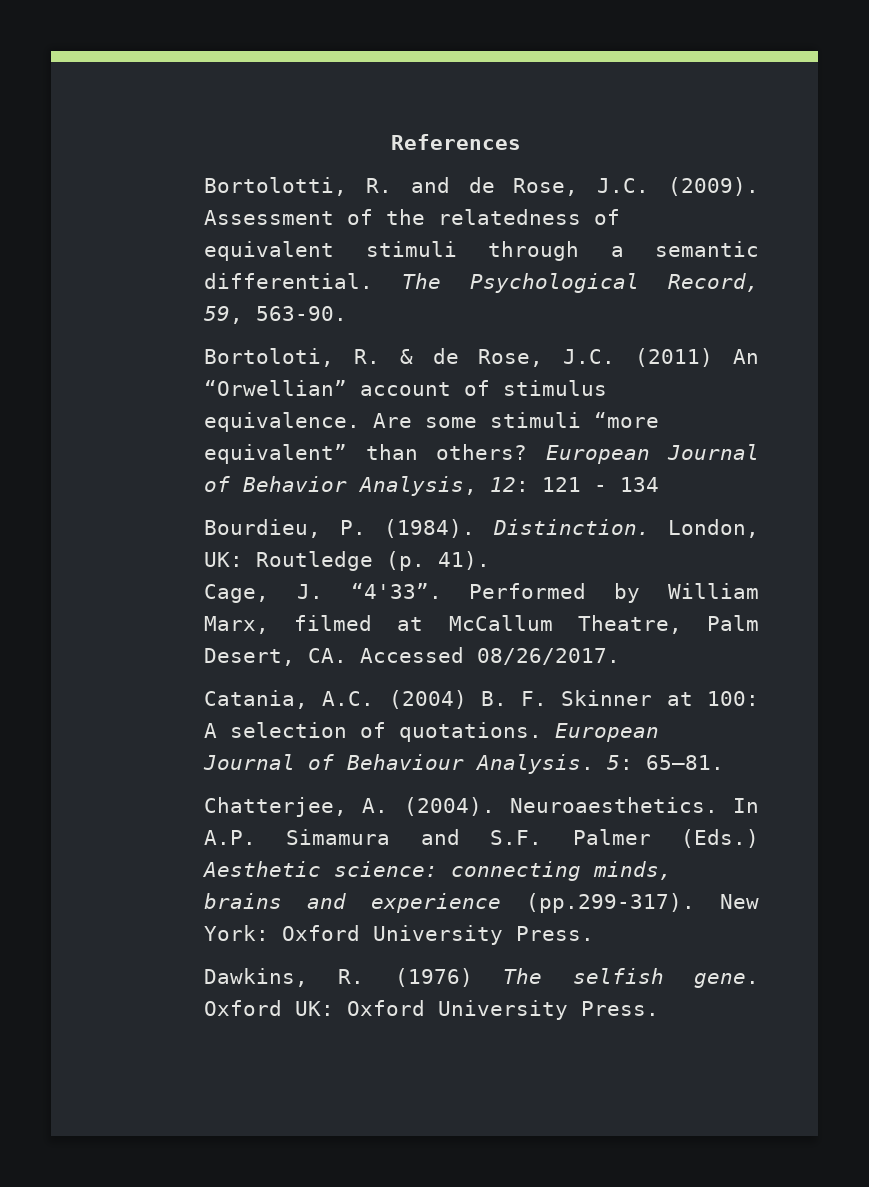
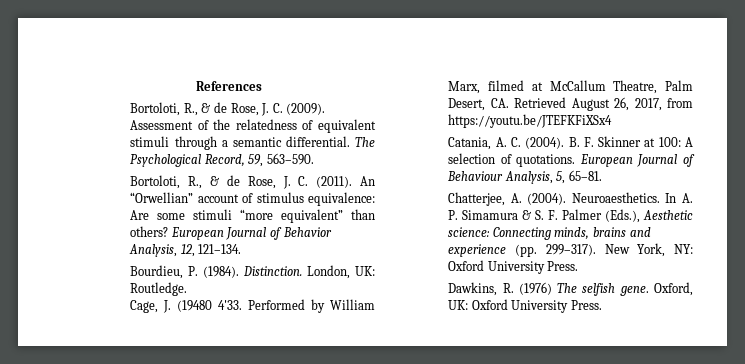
[204,177,650,196] Bortolotti, R. and de Rose, J.C. -> [130,102,283,116] Bortoloti, R., & de Rose, J. C.
[256,306,348,321] [204,348,714,367] 563-90. // Bortoloti, R. & de Rose, J.C. (2011) -> [266,153,314,165] [130,175,353,189] 563–590. // Bortoloti, R., & de Rose, J. C. (2011).
[204,412,361,432] equivalence. -> [308,192,375,206] equivalence:
[490,477,660,492] 12: 121 - 134 -> [180,244,242,257] 12, 121–134.
[256,551,491,571] Routledge (p. 41). -> [130,282,188,296] Routledge.
[350,583,442,599] “4'33”. -> [177,300,243,312] (19480 4'33.
[360,647,621,665] [204,690,467,709] Accessed 08/26/2017. // Catania, A.C. (2004) -> [514,97,693,111] [448,114,613,128] [448,137,565,150] Retrieved August 26, 2017, from https://youtu.be/JTEFKFiXSx4 // Catania, A. C. (2004).
[475,754,634,774] Analysis. 5: -> [504,171,566,184] Analysis, 5,
[204,829,759,848] A.P. Simamura and S.F. Palmer (Eds.) -> [682,193,693,203] [448,209,641,223] A. P. Simamura & S. F. Palmer (Eds.),
[451,861,582,881] connecting -> [492,227,551,240] Connecting
[526,893,759,913] [204,925,270,941] (pp.299-317). New York: -> [515,243,693,257] (pp. 299–317). New York, NY:
[204,1000,283,1016] Oxford -> [654,282,693,296] Oxford,

